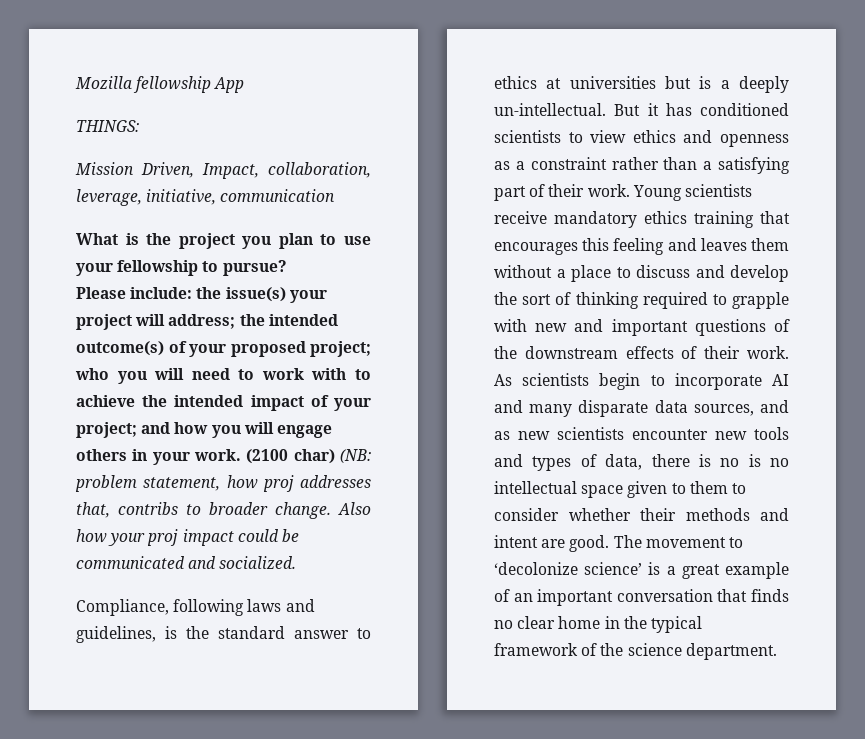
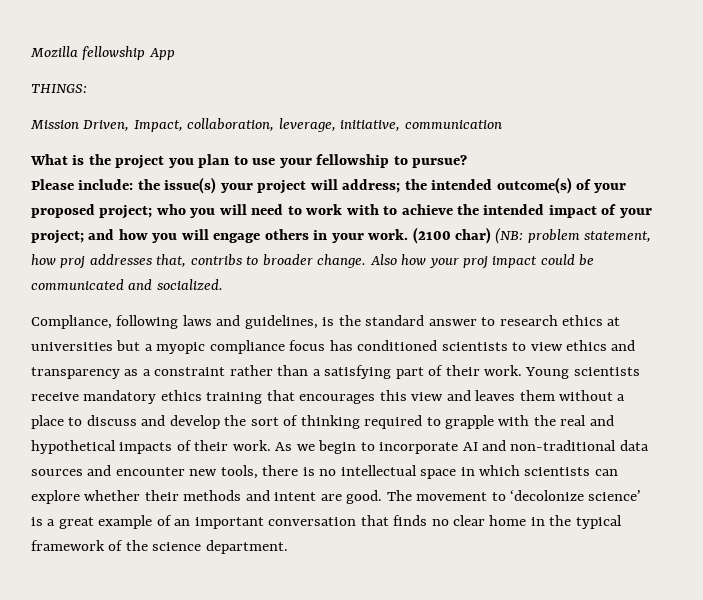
(371, 633) none -> [499,315,558,326] research
[699,76,789,93] [494,103,659,116] is a deeply un-intellectual. But it -> [144,340,326,354] a myopic compliance focus
[720,134,789,147] openness -> [31,367,120,379] transparency
[613,238,665,255] feeling -> [411,392,444,401] view
[535,319,790,336] [494,346,674,359] new and important questions of the downstream effects -> [533,415,614,426] [31,440,173,454] the real and hypothetical impacts
[522,373,590,386] scientists -> [296,444,315,451] we
[529,400,789,417] [494,427,789,440] [494,454,789,471] [494,481,746,498] [494,508,559,521] many disparate data sources, and as new scientists encounter new tools and types of data, there is no is no intellectual space given to them to consider -> [510,440,649,451] [31,465,618,479] [31,490,80,504] non-traditional data sources and encounter new tools, there is no intellectual space in which scientists can explore

